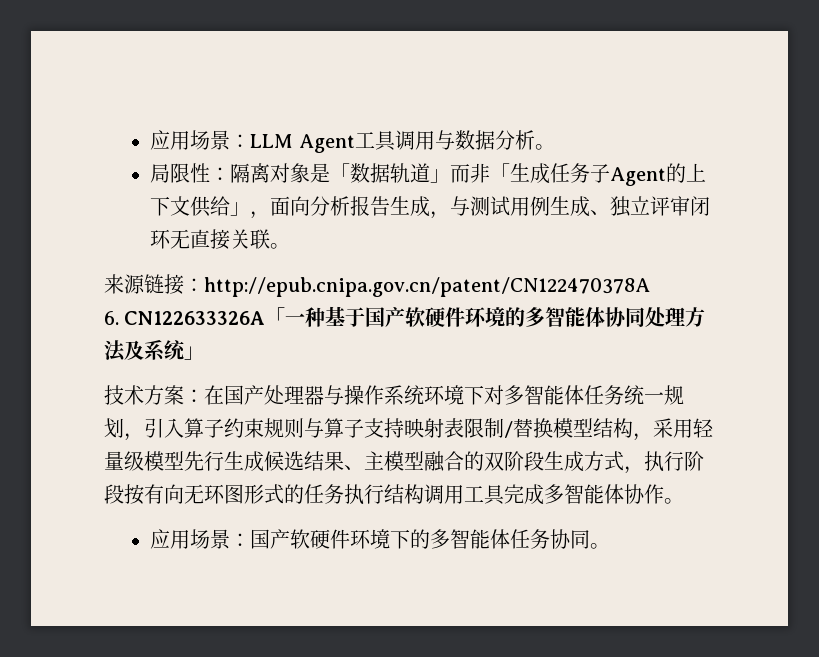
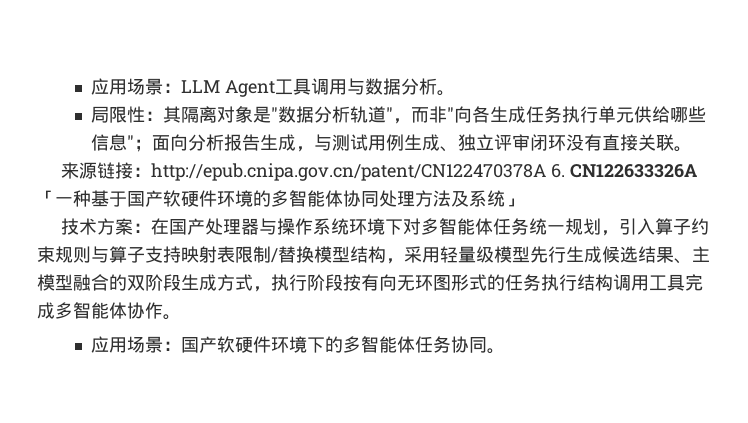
(231, 174) none -> [163,106,182,123] 其
[330,163,707,186] [150,196,271,219] 「数据轨道」而非「生成任务子Agent的上下文供给」， -> [271,106,707,124] [91,134,153,152] "数据分析轨道"，而非"向各生成任务执行单元供给哪些信息"；
[170,229,191,249] 无 -> [566,134,603,151] 没有
(650, 287) // -> (546, 172) none

